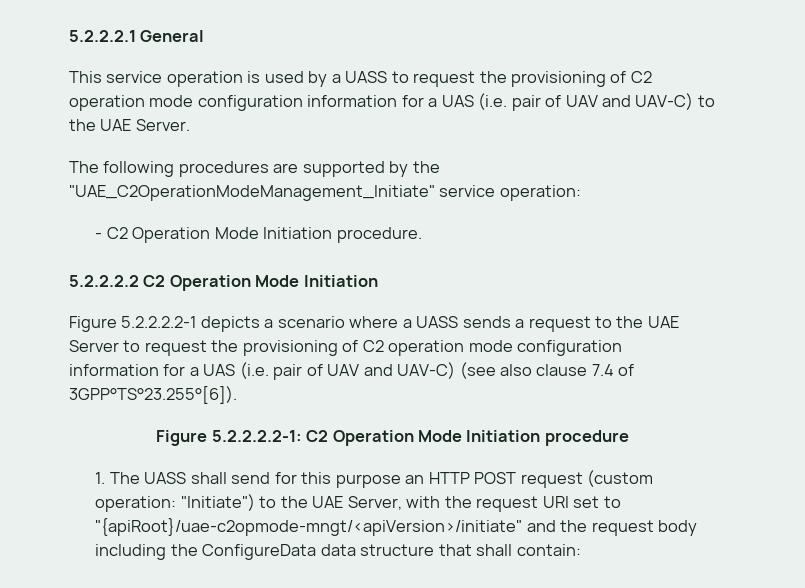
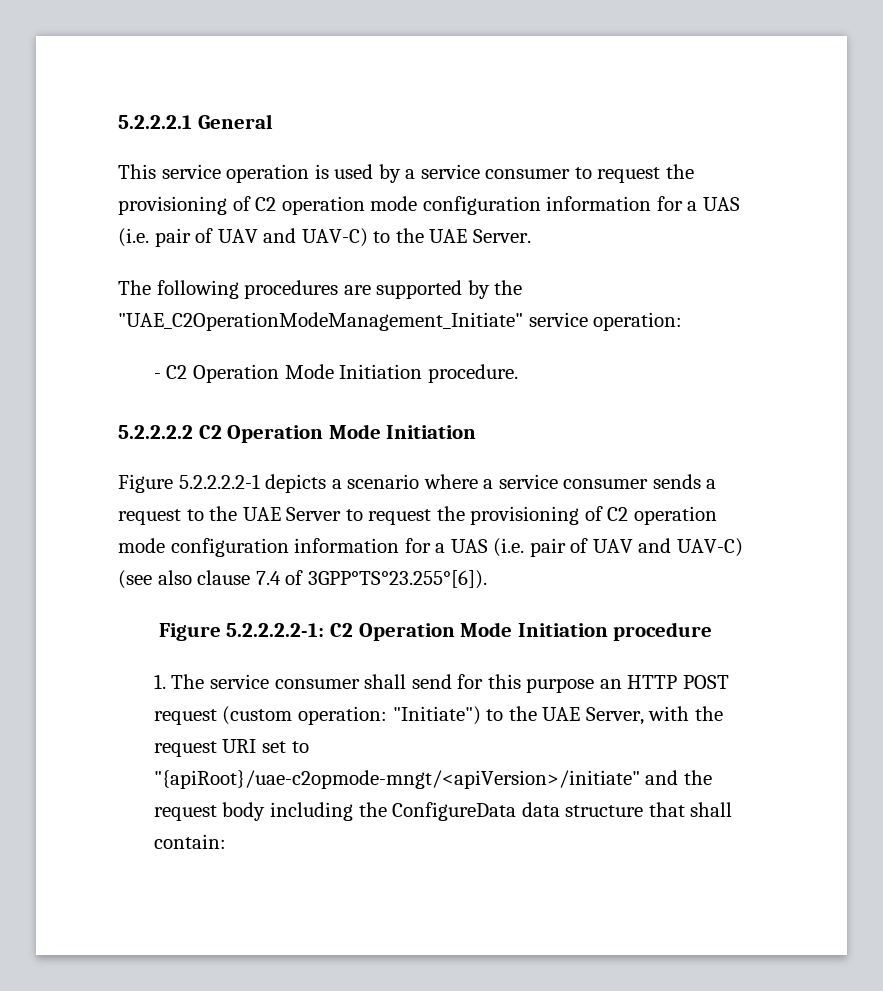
[345,71,388,83] UASS -> [420,164,571,179] service consumer
[416,316,459,328] UASS -> [498,474,649,489] service consumer
[144,472,187,484] UASS -> [209,674,360,689] service consumer

